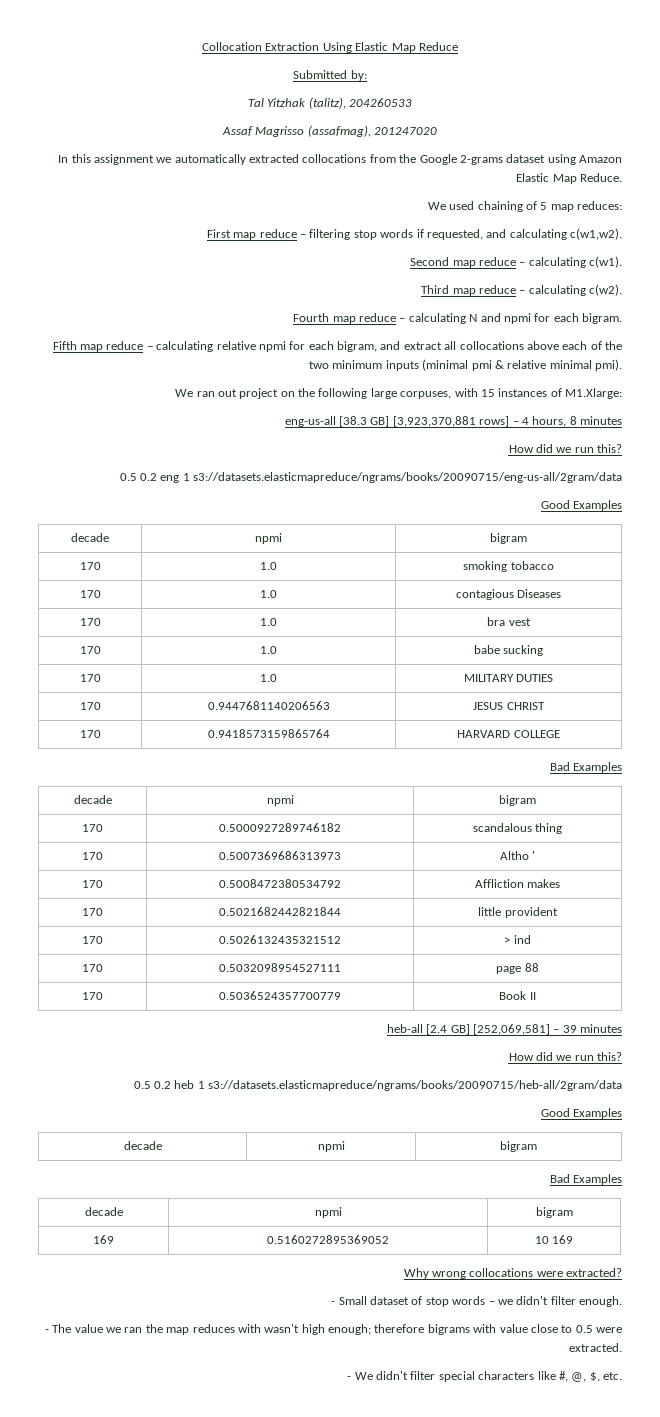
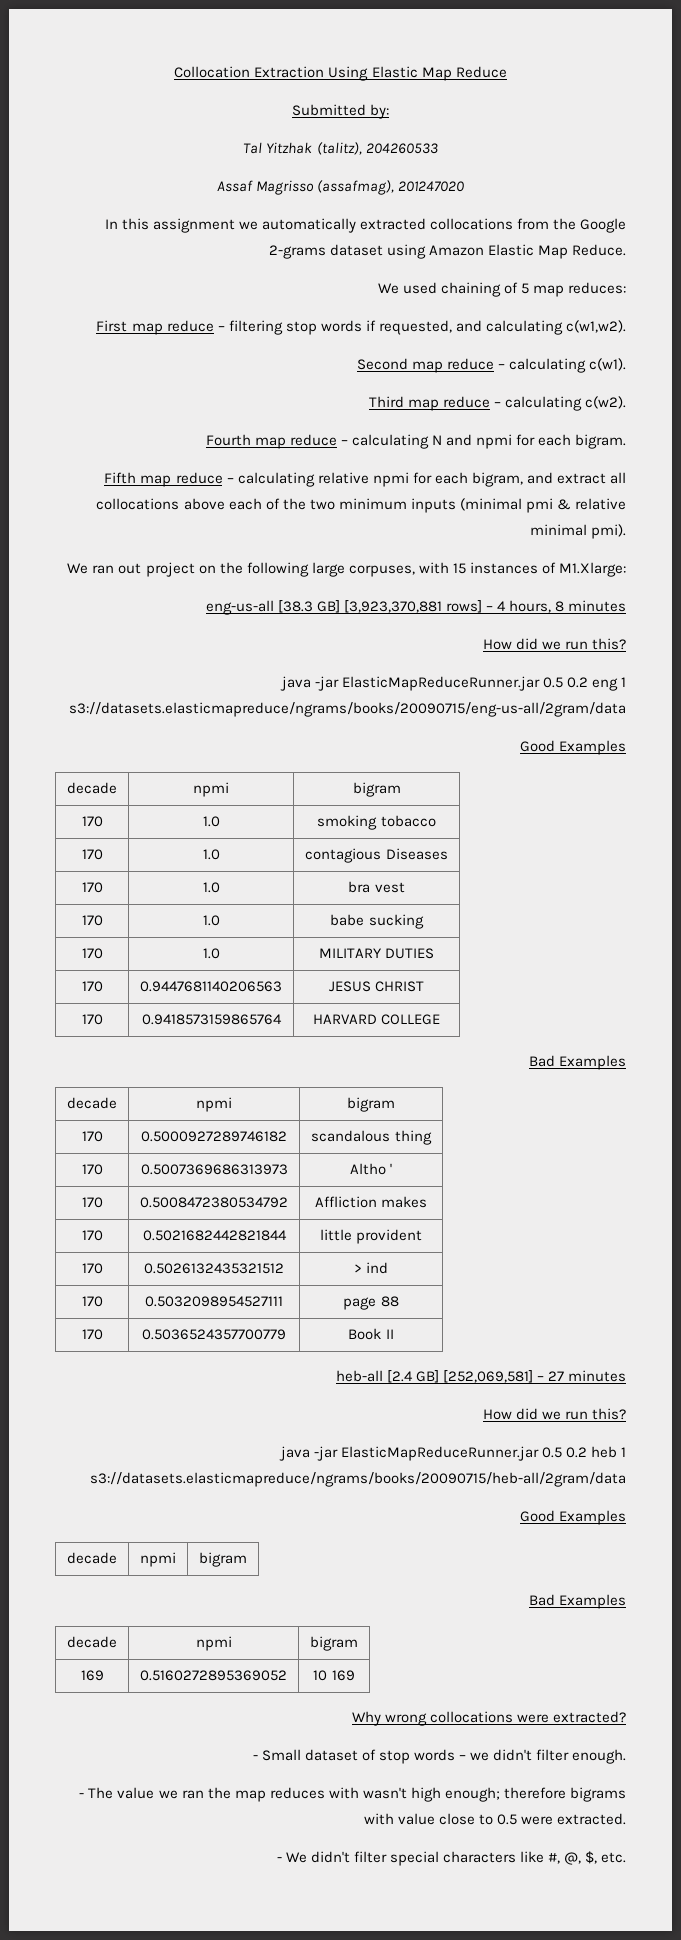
(622, 448) none -> [279,676,540,691] java -jar ElasticMapReduceRunner.jar
[562,1024,622,1033] [508,1052,622,1061] 39 minutes // How did we run this? // -> [547,1370,626,1382] [482,1408,626,1420] [278,1446,539,1461] 27 minutes // How did we run this? // java -jar ElasticMapReduceRunner.jar

